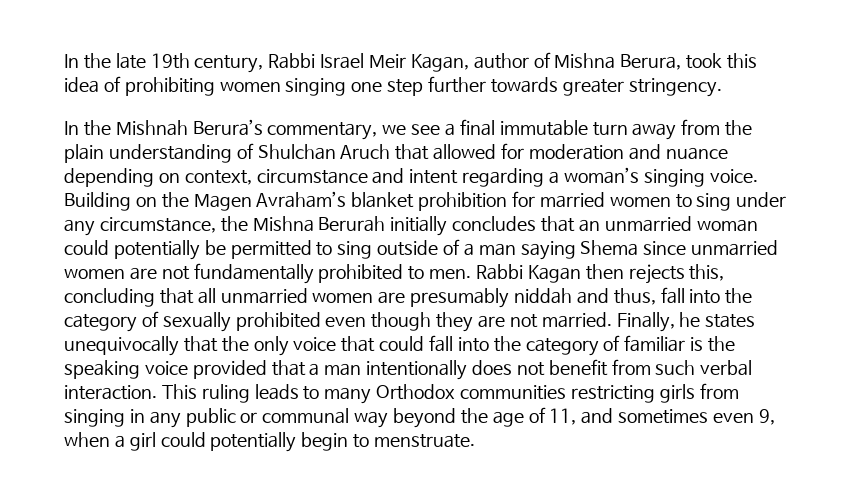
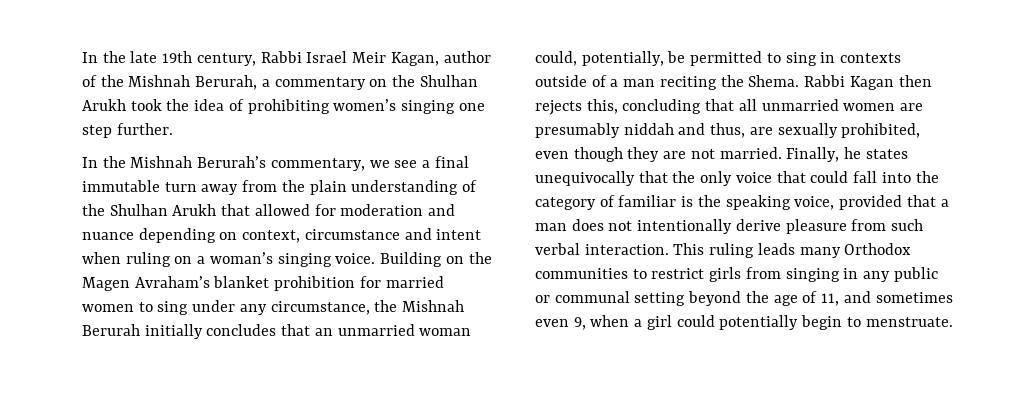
[554,53,758,70] Mishna Berura, took this -> [100,75,478,90] [82,99,190,111] the Mishnah Berurah, a commentary on the Shulhan Arukh took the
[219,82,281,92] women -> [333,99,397,111] women’s
[428,76,722,97] further towards greater stringency. -> [116,123,173,135] further.
[192,119,263,136] Berura’s -> [197,156,267,168] Berurah’s
[257,144,391,160] Shulchan Aruch -> [82,204,217,216] the Shulhan Arukh
[462,168,545,187] regarding -> [82,252,193,267] when ruling on
[252,216,314,232] Mishna -> [402,300,465,312] Mishnah
[64,240,200,260] could potentially -> [535,51,664,66] could, potentially,
(373, 250) none -> [820,52,902,63] in contexts
[520,240,779,260] [64,263,472,284] saying Shema since unmarried women are not fundamentally prohibited to men. -> [659,75,800,90] reciting the Shema.
[660,287,753,304] [64,311,321,332] fall into the category of sexually prohibited -> [749,123,921,138] are sexually prohibited,
[144,361,188,375] voice -> [794,196,835,210] voice,
[366,360,468,380] intentionally -> (567, 227) none
[548,359,608,376] benefit -> [637,219,847,234] intentionally derive pleasure
[303,386,320,400] to -> (795, 249) none
[570,385,655,403] restricting -> [632,268,705,279] to restrict
[354,411,389,428] way -> [634,292,686,306] setting

